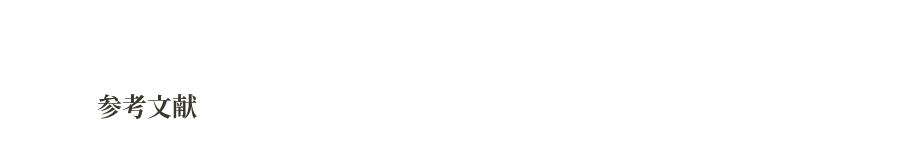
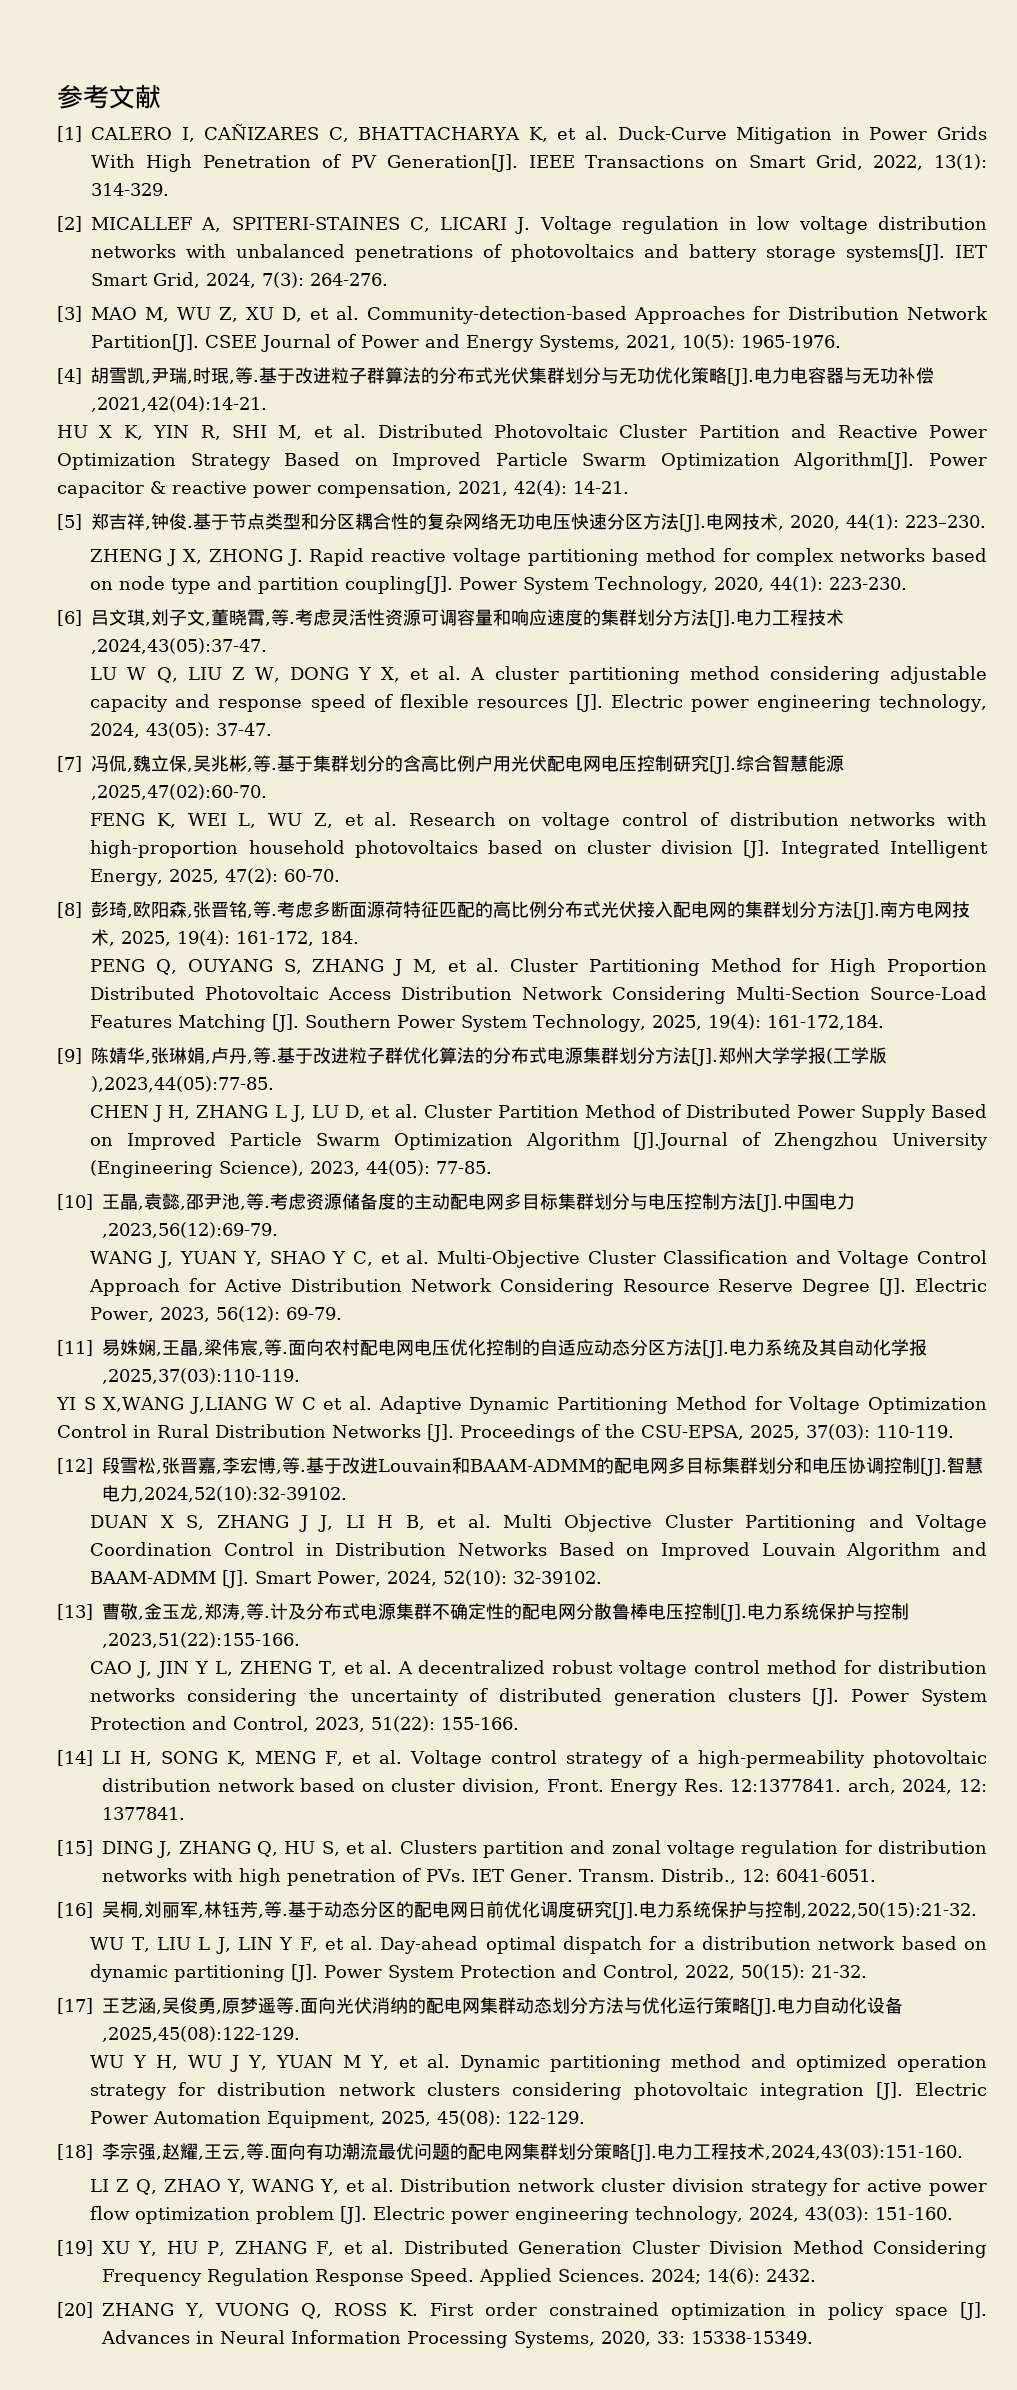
(199, 106) none -> [57,124,987,144] [91,154,988,172] [91,183,169,196] [57,216,987,234] [91,244,987,262] [91,272,388,288] [57,306,988,324] [91,334,841,352] [57,367,934,386] [91,396,267,412] [57,424,988,440] [57,452,988,470] [57,480,629,498] [57,513,986,532] [90,548,987,566] [90,576,908,594] [57,609,844,628] [91,638,267,654] [90,666,987,684] [90,694,988,712] [90,722,273,738] [57,755,844,774] [91,784,267,800] [90,812,987,830] [90,840,988,858] [90,868,341,886] [57,901,970,920] [91,929,359,946] [90,958,988,976] [90,986,987,1004] [90,1014,885,1032] [57,1047,887,1066] [91,1076,274,1092] [90,1104,988,1122] [90,1132,988,1150] [90,1160,493,1178] [57,1193,855,1212] [102,1222,278,1238] [90,1250,988,1268] [89,1278,987,1296] [90,1306,343,1322] [57,1339,927,1358] [102,1368,300,1384] [56,1396,987,1414] [57,1424,954,1442] [57,1457,983,1476] [102,1485,347,1502] [90,1514,988,1532] [90,1542,987,1560] [90,1570,603,1588] [57,1603,909,1622] [102,1632,300,1648] [90,1660,988,1678] [90,1688,987,1706] [90,1716,520,1732] [57,1750,987,1768] [102,1778,988,1796] [102,1807,185,1820] [57,1840,988,1858] [102,1868,876,1886] [57,1901,977,1920] [90,1936,988,1954] [90,1964,868,1982] [57,1997,903,2016] [102,2026,300,2042] [90,2054,987,2072] [90,2082,988,2100] [90,2110,586,2128] [57,2143,963,2162] [90,2178,988,2196] [90,2206,954,2224] [57,2240,987,2258] [102,2268,816,2286] [57,2302,987,2320] [101,2330,813,2348] // [1] CALERO I, CAÑIZARES C, BHATTACHARYA K, et al. Duck-Curve Mitigation in Power Grids With High Penetration of PV Generation[J]. IEEE Transactions on Smart Grid, 2022, 13(1): 314-329. // [2] MICALLEF A, SPITERI-STAINES C, LICARI J. Voltage regulation in low voltage distribution networks with unbalanced penetrations of photovoltaics and battery storage systems[J]. IET Smart Grid, 2024, 7(3): 264-276. // [3] MAO M, WU Z, XU D, et al. Community-detection-based Approaches for Distribution Network Partition[J]. CSEE Journal of Power and Energy Systems, 2021, 10(5): 1965-1976. // [4]胡雪凯,尹瑞,时珉,等.基于改进粒子群算法的分布式光伏集群划分与无功优化策略[J].电力电容器与无功补偿,2021,42(04):14-21. // HU X K, YIN R, SHI M, et al. Distributed Photovoltaic Cluster Partition and Reactive Power Optimization Strategy Based on Improved Particle Swarm Optimization Algorithm[J]. Power capacitor & reactive power compensation, 2021, 42(4): 14-21. // [5]郑吉祥,钟俊.基于节点类型和分区耦合性的复杂网络无功电压快速分区方法[J].电网技术, 2020, 44(1): 223–230. // ZHENG J X, ZHONG J. Rapid reactive voltage partitioning method for complex networks based on node type and partition coupling[J]. Power System Technology, 2020, 44(1): 223-230. // [6]吕文琪,刘子文,董晓霄,等.考虑灵活性资源可调容量和响应速度的集群划分方法[J].电力工程技术,2024,43(05):37-47. // LU W Q, LIU Z W, DONG Y X, et al. A cluster partitioning method considering adjustable capacity and response speed of flexible resources [J]. Electric power engineering technology, 2024, 43(05): 37-47. // [7]冯侃,魏立保,吴兆彬,等.基于集群划分的含高比例户用光伏配电网电压控制研究[J].综合智慧能源,2025,47(02):60-70. // FENG K, WEI L, WU Z, et al. Research on voltage control of distribution networks with high-proportion household photovoltaics based on cluster division [J]. Integrated Intelligent Energy, 2025, 47(2): 60-70. // [8]彭琦,欧阳森,张晋铭,等.考虑多断面源荷特征匹配的高比例分布式光伏接入配电网的集群划分方法[J].南方电网技术, 2025, 19(4): 161-172, 184. // PENG Q, OUYANG S, ZHANG J M, et al. Cluster Partitioning Method for High Proportion Distributed Photovoltaic Access Distribution Network Considering Multi-Section Source-Load Features Matching [J]. Southern Power System Technology, 2025, 19(4): 161-172,184. // [9]陈婧华,张琳娟,卢丹,等.基于改进粒子群优化算法的分布式电源集群划分方法[J].郑州大学学报(工学版),2023,44(05):77-85. // CHEN J H, ZHANG L J, LU D, et al. Cluster Partition Method of Distributed Power Supply Based on Improved Particle Swarm Optimization Algorithm [J].Journal of Zhengzhou University (Engineering Science), 2023, 44(05): 77-85. // [10]王晶,袁懿,邵尹池,等.考虑资源储备度的主动配电网多目标集群划分与电压控制方法[J].中国电力,2023,56(12):69-79. // WANG J, YUAN Y, SHAO Y C, et al. Multi-Objective Cluster Classification and Voltage Control Approach for Active Distribution Network Considering Resource Reserve Degree [J]. Electric Power, 2023, 56(12): 69-79. // [11]易姝娴,王晶,梁伟宸,等.面向农村配电网电压优化控制的自适应动态分区方法[J].电力系统及其自动化学报,2025,37(03):110-119. // YI S X,WANG J,LIANG W C et al. Adaptive Dynamic Partitioning Method for Voltage Optimization Control in Rural Distribution Networks [J]. Proceedings of the CSU-EPSA, 2025, 37(03): 110-119. // [12]段雪松,张晋嘉,李宏博,等.基于改进Louvain和BAAM-ADMM的配电网多目标集群划分和电压协调控制[J].智慧电力,2024,52(10):32-39102. // DUAN X S, ZHANG J J, LI H B, et al. Multi Objective Cluster Partitioning and Voltage Coordination Control in Distribution Networks Based on Improved Louvain Algorithm and BAAM-ADMM [J]. Smart Power, 2024, 52(10): 32-39102. // [13]曹敬,金玉龙,郑涛,等.计及分布式电源集群不确定性的配电网分散鲁棒电压控制[J].电力系统保护与控制,2023,51(22):155-166. // CAO J, JIN Y L, ZHENG T, et al. A decentralized robust voltage control method for distribution networks considering the uncertainty of distributed generation clusters [J]. Power System Protection and Control, 2023, 51(22): 155-166. // [14] LI H, SONG K, MENG F, et al. Voltage control strategy of a high-permeability photovoltaic distribution network based on cluster division, Front. Energy Res. 12:1377841. arch, 2024, 12: 1377841. // [15] DING J, ZHANG Q, HU S, et al. Clusters partition and zonal voltage regulation for distribution networks with high penetration of PVs. IET Gener. Transm. Distrib., 12: 6041-6051. // [16]吴桐,刘丽军,林钰芳,等.基于动态分区的配电网日前优化调度研究[J].电力系统保护与控制,2022,50(15):21-32. // WU T, LIU L J, LIN Y F, et al. Day-ahead optimal dispatch for a distribution network based on dynamic partitioning [J]. Power System Protection and Control, 2022, 50(15): 21-32. // [17]王艺涵,吴俊勇,原梦遥等.面向光伏消纳的配电网集群动态划分方法与优化运行策略[J].电力自动化设备,2025,45(08):122-129. // WU Y H, WU J Y, YUAN M Y, et al. Dynamic partitioning method and optimized operation strategy for distribution network clusters considering photovoltaic integration [J]. Electric Power Automation Equipment, 2025, 45(08): 122-129. // [18]李宗强,赵耀,王云,等.面向有功潮流最优问题的配电网集群划分策略[J].电力工程技术,2024,43(03):151-160. // LI Z Q, ZHAO Y, WANG Y, et al. Distribution network cluster division strategy for active power flow optimization problem [J]. Electric power engineering technology, 2024, 43(03): 151-160. // [19] XU Y, HU P, ZHANG F, et al. Distributed Generation Cluster Division Method Considering Frequency Regulation Response Speed. Applied Sciences. 2024; 14(6): 2432. // [20] ZHANG Y, VUONG Q, ROSS K. First order constrained optimization in policy space [J]. Advances in Neural Information Processing Systems, 2020, 33: 15338-15349.

